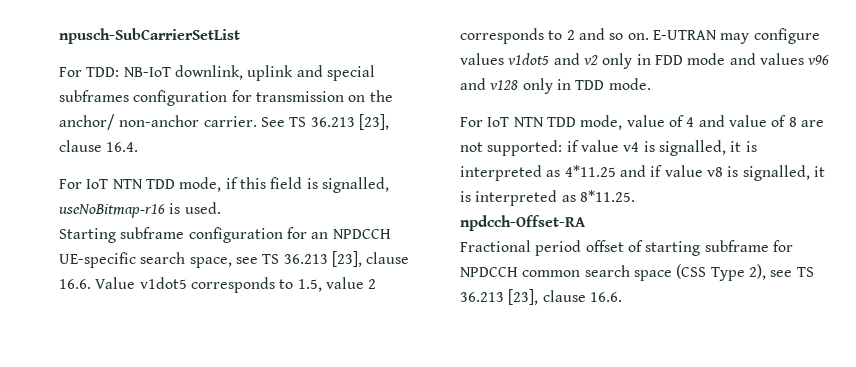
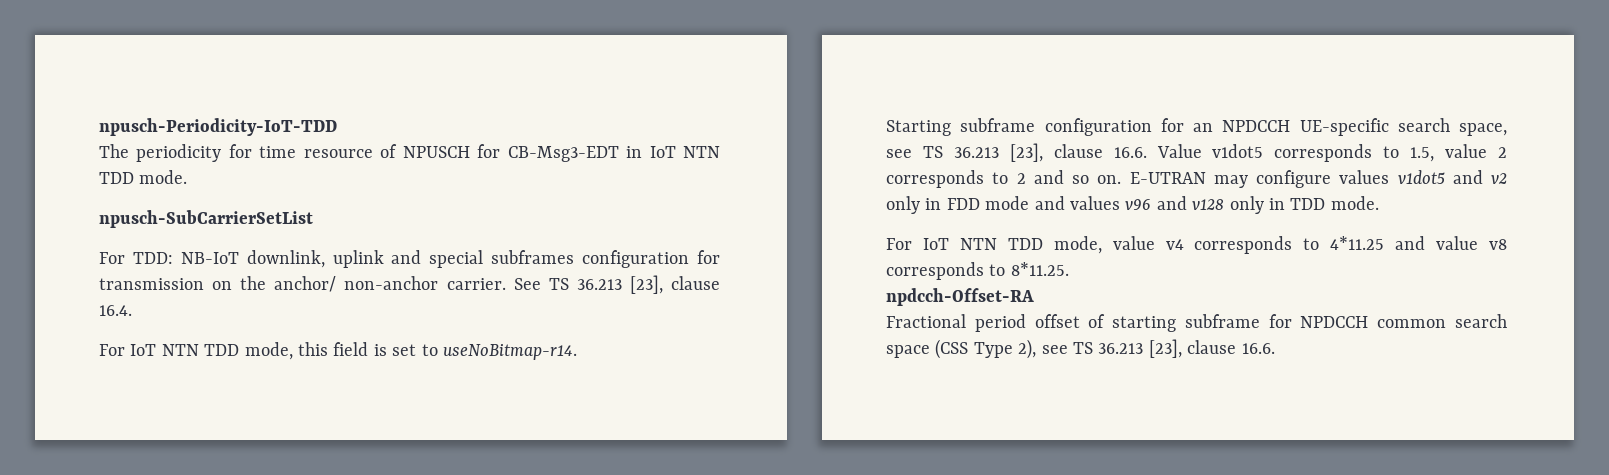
(59, 36) none -> [99,118,337,136] [99,144,721,162] [99,170,188,184] npusch-Periodicity-IoT-TDD // The periodicity for time resource of NPUSCH for CB-Msg3-EDT in IoT NTN TDD mode. //
[225,177,238,189] if -> (293, 351) none
[321,177,389,193] [59,202,221,218] signalled, useNoBitmap-r16 is used. -> [392,344,577,360] set to useNoBitmap-r14.
[668,115,824,127] [460,140,757,156] [460,165,825,181] [460,190,576,206] of 4 and value of 8 are not supported: if value v4 is signalled, it is interpreted as 4*11.25 and if value v8 is signalled, it is interpreted as -> [1165,236,1507,254] [886,262,1006,280] v4 corresponds to 4*11.25 and value v8 corresponds to

